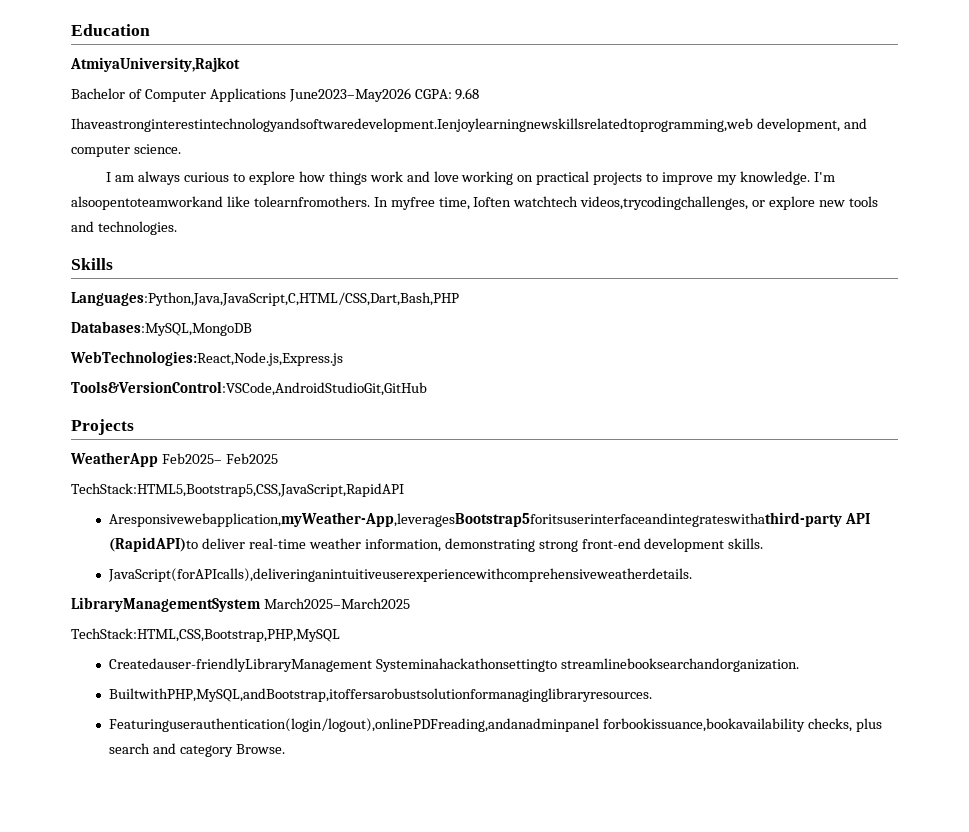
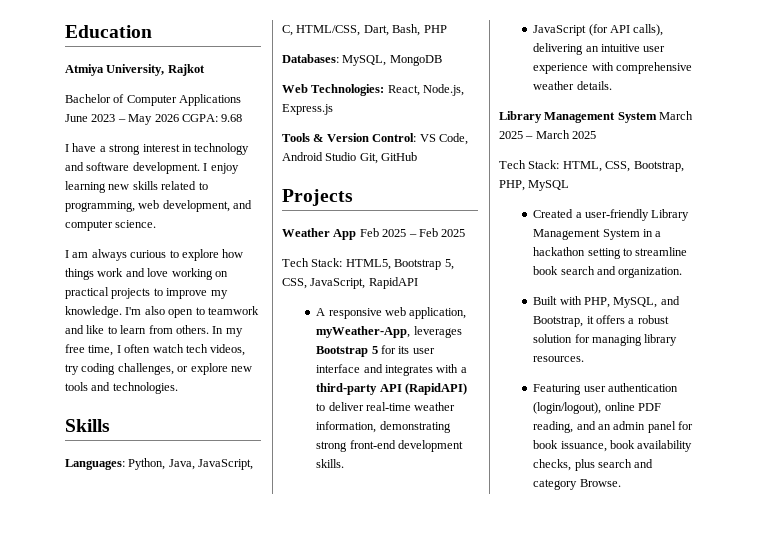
[70,57,240,72] AtmiyaUniversity,Rajkot -> [65,64,205,76] Atmiya University, Rajkot
[288,88,480,102] [71,118,753,132] June2023–May2026 CGPA: 9.68 // Ihaveastronginterestintechnologyandsoftwaredevelopment.Ienjoylearningnewskillsrelatedtoprogramming,web -> [65,114,243,125] [65,143,250,155] [65,162,239,174] [65,181,208,193] [65,200,160,212] June 2023 – May 2026 CGPA: 9.68 // I have a strong interest in technology and software development. I enjoy learning new skills related to programming, web
[71,196,749,210] alsoopentoteamworkand like tolearnfromothers. In myfree time, Ioften watchtech videos,trycodingchallenges, -> [144,306,259,318] [65,325,243,337] [65,344,246,356] [65,363,174,375] also open to teamwork and like to learn from others. In my free time, I often watch tech videos, try coding challenges,
[71,292,459,306] [71,321,252,336] [70,351,343,366] [71,381,427,396] [71,419,134,435] [70,452,278,467] [71,483,404,497] [109,512,871,527] [109,537,199,552] Languages:Python,Java,JavaScript,C,HTML/CSS,Dart,Bash,PHP // Databases:MySQL,MongoDB // WebTechnologies:React,Node.js,Express.js // Tools&VersionControl:VSCode,AndroidStudioGit,GitHub // Projects // WeatherApp Feb2025– Feb2025 // TechStack:HTML5,Bootstrap5,CSS,JavaScript,RapidAPI // Aresponsivewebapplication,myWeather-App,leveragesBootstrap5foritsuserinterfaceandintegrateswithathird-party API (RapidAPI)to -> [65,458,254,470] [282,24,447,36] [282,54,442,66] [282,84,465,96] [282,104,333,115] [282,133,468,145] [282,152,418,164] [282,189,353,206] [282,228,466,240] [282,258,454,270] [282,277,418,289] [316,307,467,319] [316,326,462,338] [316,345,435,357] [316,364,467,376] [316,383,467,395] [316,403,326,411] Languages: Python, Java, JavaScript, C, HTML/CSS, Dart, Bash, PHP // Databases: MySQL, MongoDB // Web Technologies: React, Node.js, Express.js // Tools & Version Control: VS Code, Android Studio Git, GitHub // Projects // Weather App Feb 2025 – Feb 2025 // Tech Stack: HTML5, Bootstrap 5, CSS, JavaScript, RapidAPI // A responsive web application, myWeather-App, leverages Bootstrap 5 for its user interface and integrates with a third-party API (RapidAPI) to
[108,568,693,582] [71,597,410,612] [71,628,340,642] [109,658,799,672] [109,688,653,702] [109,718,806,732] JavaScript(forAPIcalls),deliveringanintuitiveuserexperiencewithcomprehensiveweatherdetails. // LibraryManagementSystem March2025–March2025 // TechStack:HTML,CSS,Bootstrap,PHP,MySQL // Createdauser-friendlyLibraryManagement Systeminahackathonsettingto streamlinebooksearchandorganization. // BuiltwithPHP,MySQL,andBootstrap,itoffersarobustsolutionformanaginglibraryresources. // Featuringuserauthentication(login/logout),onlinePDFreading,andanadminpanel forbookissuance,bookavailability -> [533,24,664,36] [533,43,666,55] [533,62,692,74] [533,81,612,90] [499,111,694,123] [499,130,597,139] [499,160,684,172] [499,180,570,191] [533,209,690,221] [533,229,662,240] [533,247,688,259] [533,266,683,278] [533,296,680,308] [533,315,669,327] [533,334,678,346] [533,356,585,362] [533,383,678,395] [533,402,661,414] [533,421,694,433] [533,440,693,452] JavaScript (for API calls), delivering an intuitive user experience with comprehensive weather details. // Library Management System March 2025 – March 2025 // Tech Stack: HTML, CSS, Bootstrap, PHP, MySQL // Created a user-friendly Library Management System in a hackathon setting to streamline book search and organization. // Built with PHP, MySQL, and Bootstrap, it offers a robust solution for managing library resources. // Featuring user authentication (login/logout), online PDF reading, and an admin panel for book issuance, book availability

